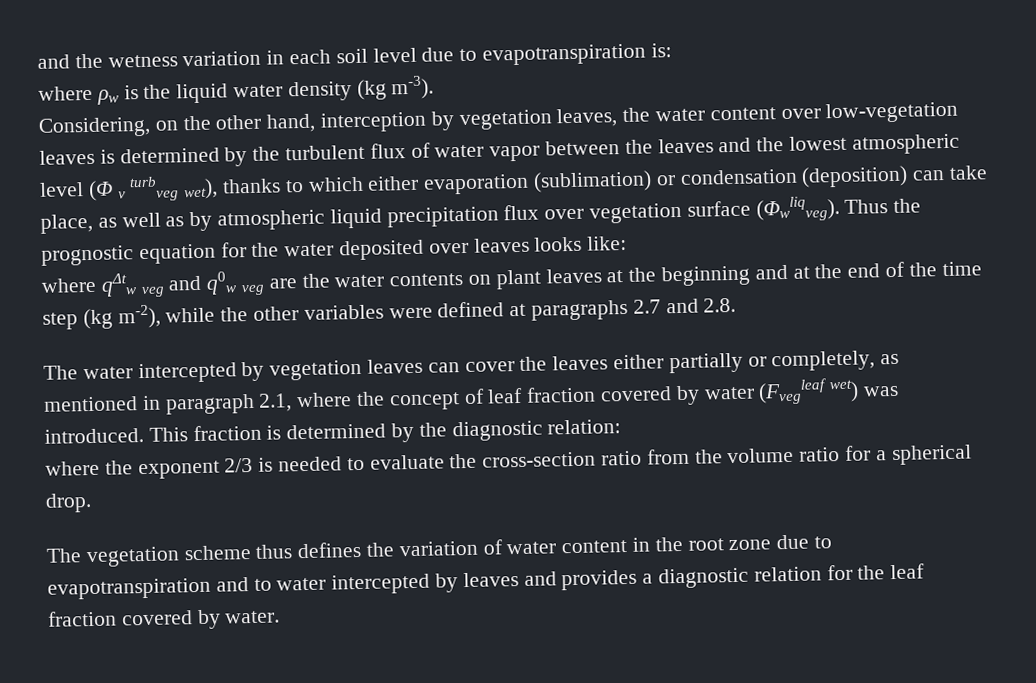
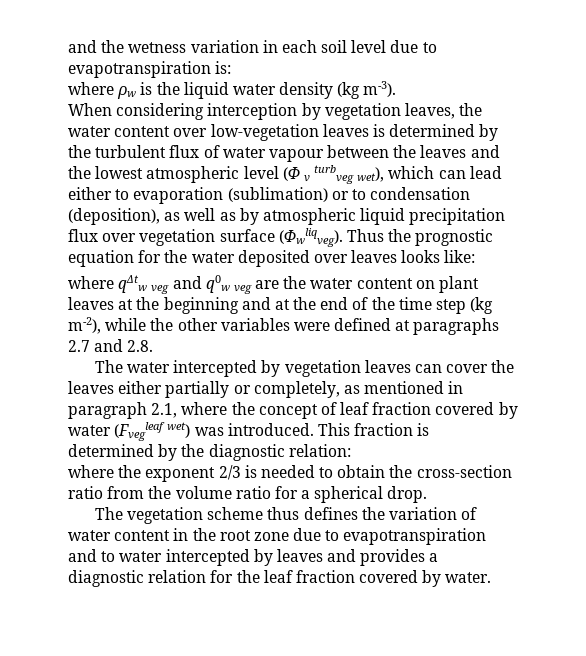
[38,113,317,138] Considering, on the other hand, -> [68,103,205,120] When considering
[489,145,541,162] vapor -> [268,149,324,162] vapour
[222,165,989,195] [40,213,93,234] thanks to which either evaporation (sublimation) or condensation (deposition) can take place, -> [388,166,502,179] [68,187,471,204] [68,208,160,225] which can lead either to evaporation (sublimation) or to condensation (deposition),
[389,273,464,287] contents -> [356,278,413,289] content
[369,454,445,470] evaluate -> [337,465,386,478] obtain

